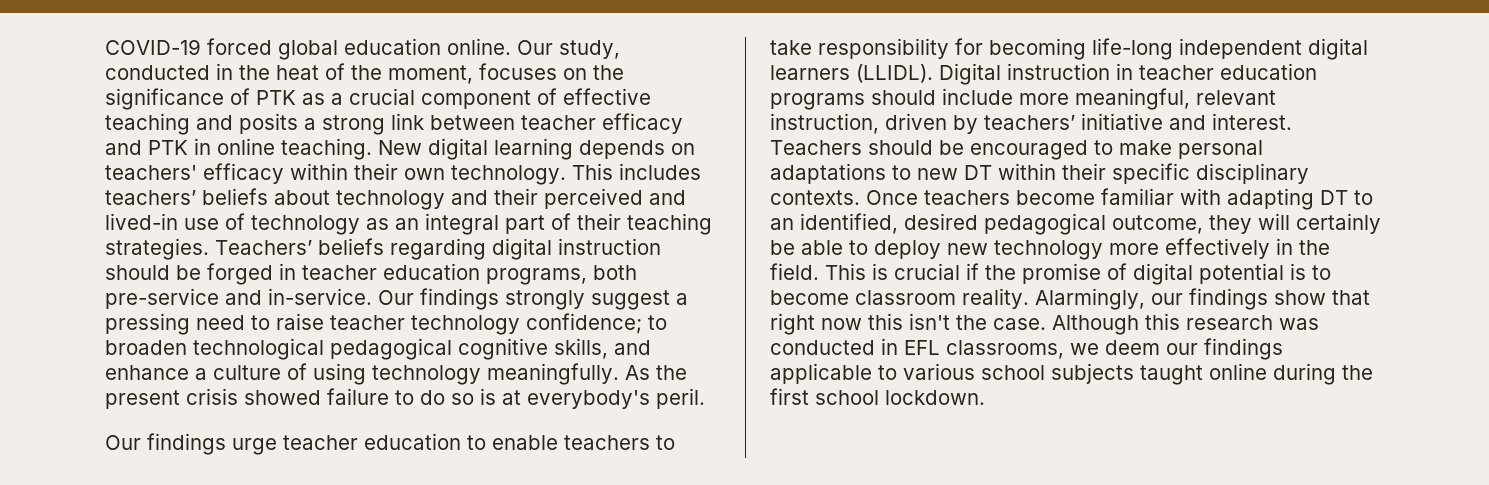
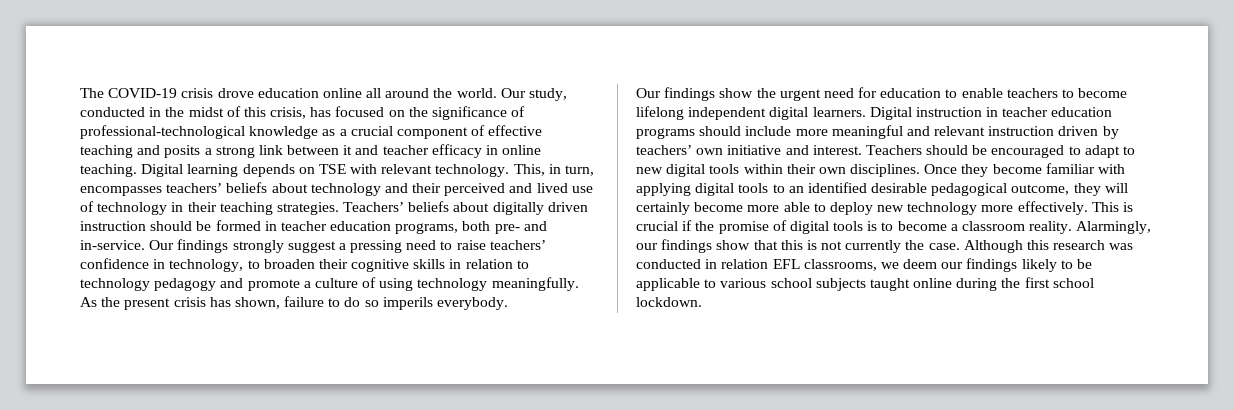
[105,38,511,60] COVID-19 forced global education online. -> [80,88,497,98] The COVID-19 crisis drove education online all around the world.
[276,63,557,84] heat of the moment, focuses -> [188,106,385,119] midst of this crisis, has focused
[256,90,296,105] PTK -> [80,125,319,139] professional-technological knowledge
[521,113,683,134] [105,140,188,155] teacher efficacy and PTK -> [343,144,482,158] it and teacher efficacy
[378,138,488,160] New digital -> [141,164,184,177] Digital
[105,163,701,185] teachers' efficacy within their own technology. This includes -> [318,164,595,177] [80,186,162,196] TSE with relevant technology. This, in turn, encompasses
[105,213,178,230] lived-in -> [536,183,568,193] lived
[366,213,571,235] as an integral part of -> [171,202,184,212] in
[390,238,552,260] regarding digital -> [453,202,588,215] about digitally driven
[207,263,273,285] forged -> [215,220,261,231] formed
[105,288,219,309] pre-service -> [494,224,520,234] pre-
[330,313,667,335] [105,338,651,360] [105,365,189,380] teacher technology confidence; to broaden technological pedagogical cognitive skills, and enhance -> [489,240,546,250] [80,258,529,272] [80,278,300,291] teachers’ confidence in technology, to broaden their cognitive skills in relation to technology pedagogy and promote
[244,390,321,405] showed -> [209,297,280,309] has shown,
[480,388,705,409] [105,433,358,455] is at everybody's peril. // Our findings urge teacher -> [382,297,509,310] [636,87,878,101] imperils everybody. // Our findings show the urgent need for
[770,38,1368,60] [770,64,933,83] take responsibility for becoming life-long independent digital learners (LLIDL). -> [1078,88,1128,98] [636,106,866,120] become lifelong independent digital learners.
[1075,88,1276,110] [770,113,879,134] meaningful, relevant instruction, -> [831,125,1055,139] meaningful and relevant instruction
(1075, 122) none -> [696,148,724,155] own
[1119,140,1263,159] [770,163,1309,184] [770,188,1373,210] [770,213,978,234] make personal adaptations to new DT within their specific disciplinary contexts. Once teachers become familiar with adapting DT to an identified, desired -> [1084,145,1136,158] [636,163,1126,177] [636,182,928,196] adapt to new digital tools within their own disciplines. Once they become familiar with applying digital tools to an identified desirable
[770,240,795,255] be -> [694,202,780,212] become more
[1165,238,1330,259] [770,263,819,280] effectively in the field. -> [1017,201,1088,215] effectively.
[1199,263,1284,284] potential -> [833,221,864,231] tools
(849, 297) none -> [950,224,958,231] a
[770,313,950,335] right now this isn't -> [780,240,902,253] this is not currently
(898, 346) none -> [721,259,769,269] relation
(1283, 349) none -> [1021,259,1093,272] likely to be

